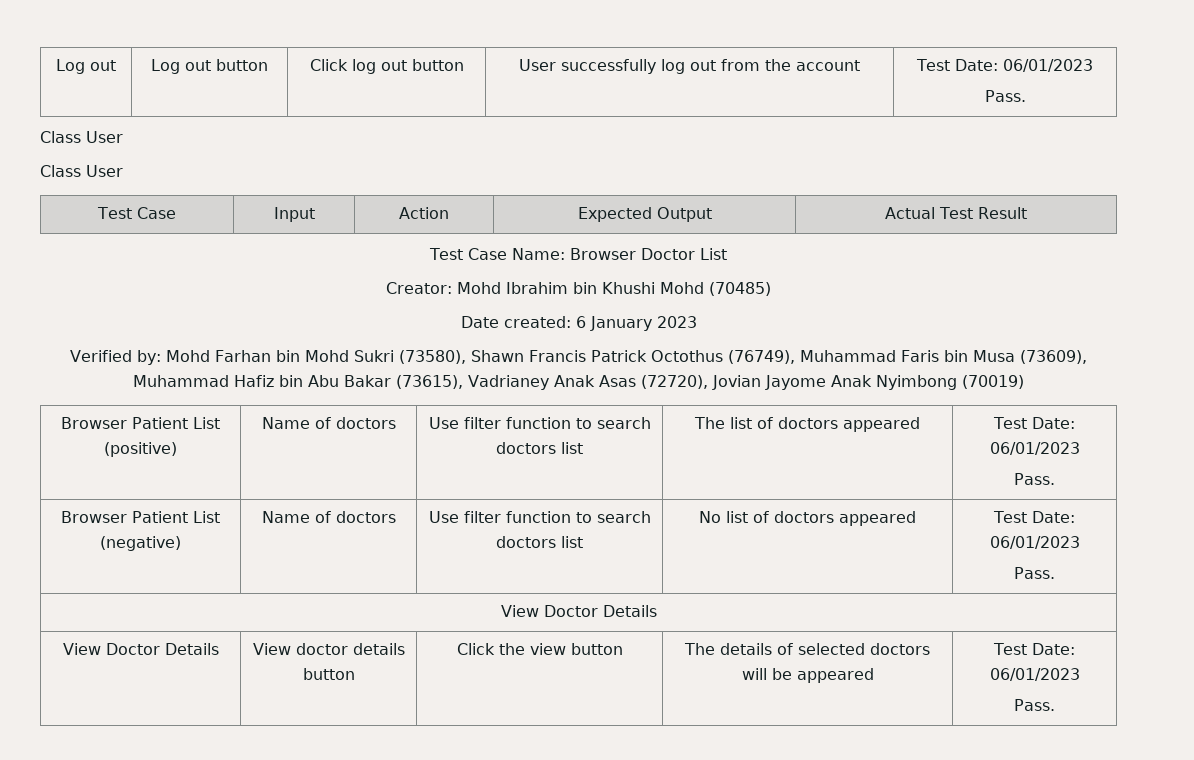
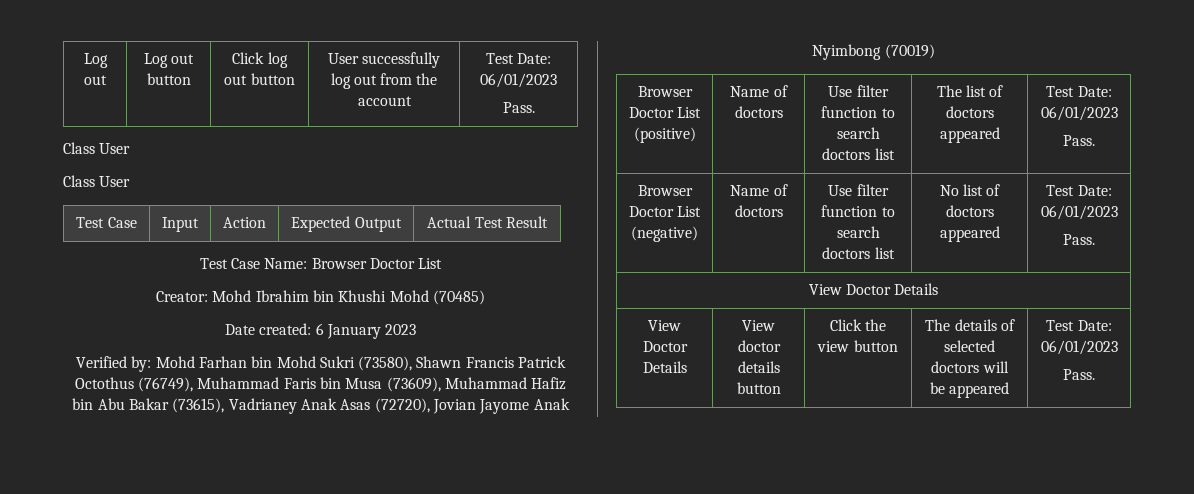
[132,417,188,429] Patient -> [628,107,674,118] Doctor
[132,511,188,523] Patient -> [628,206,674,217] Doctor

